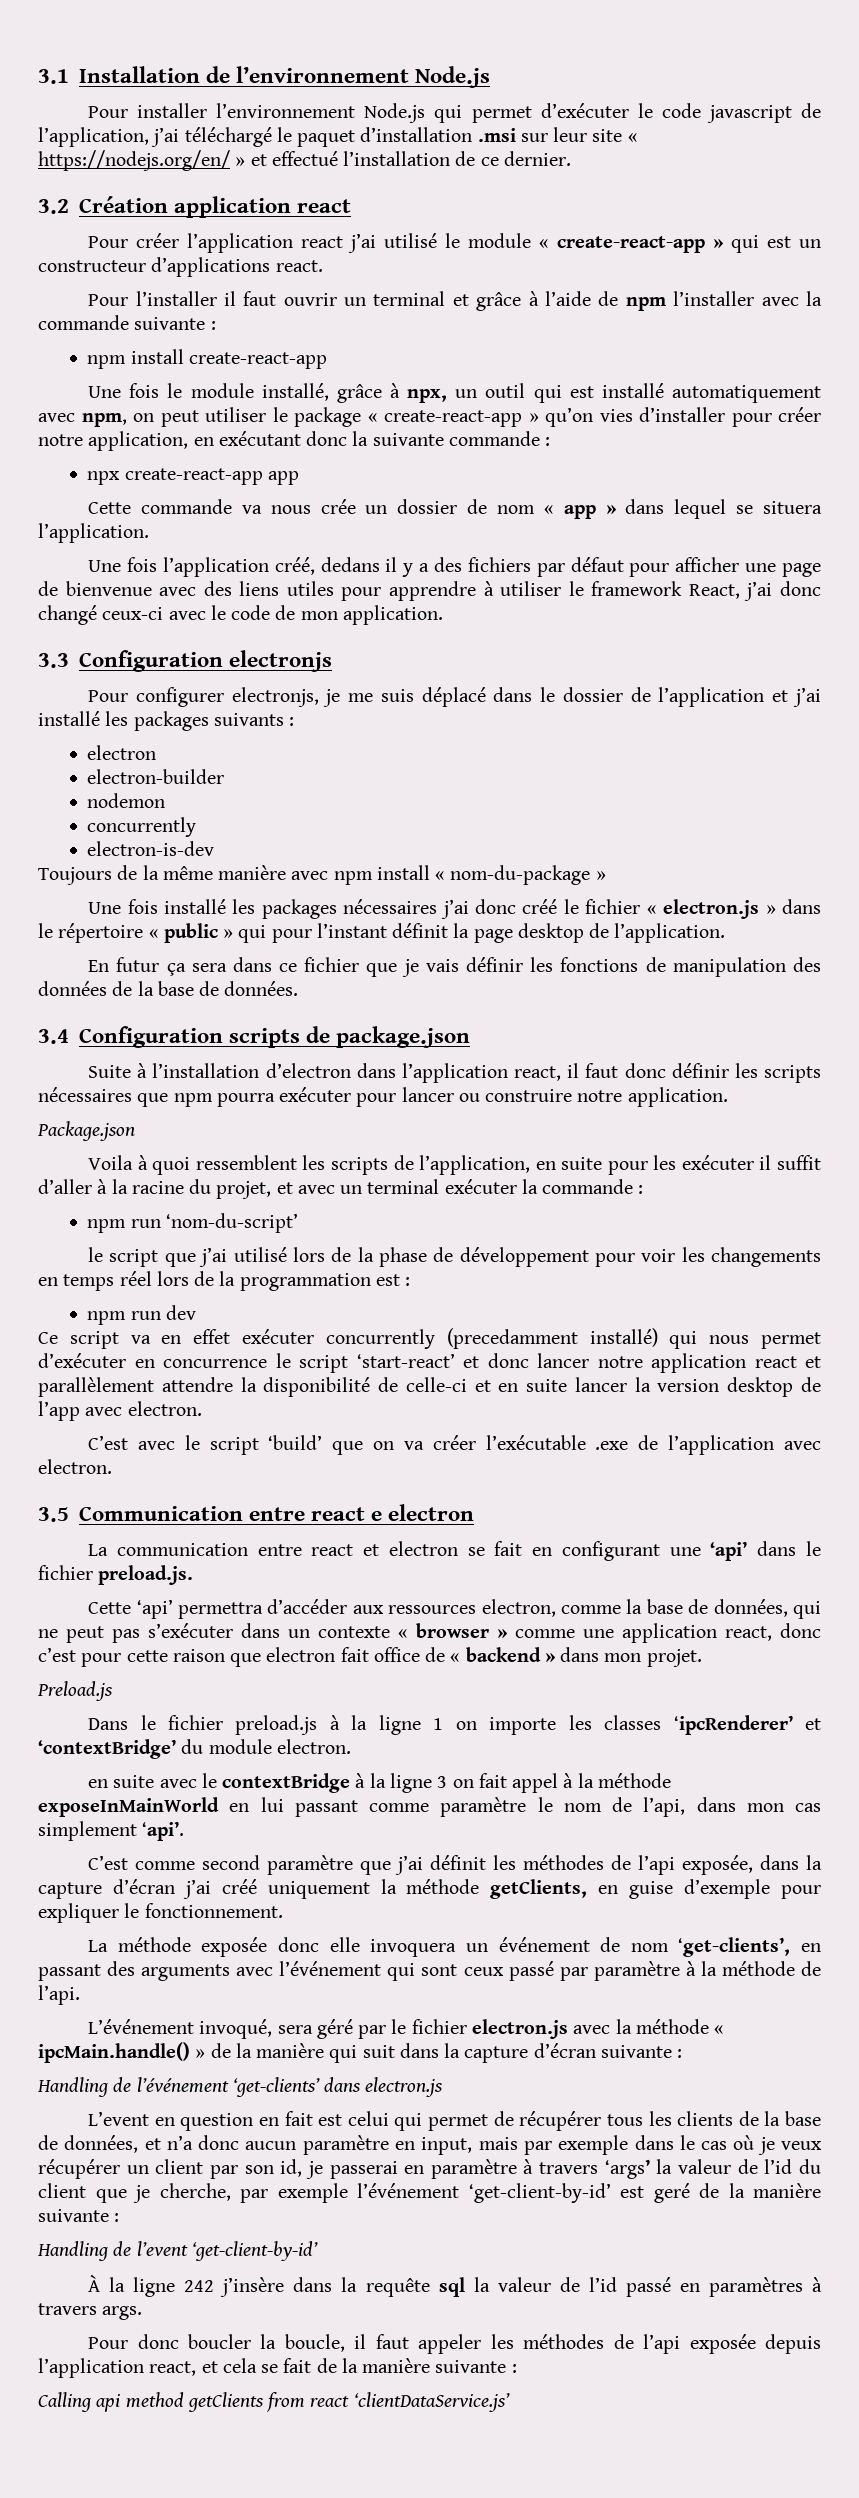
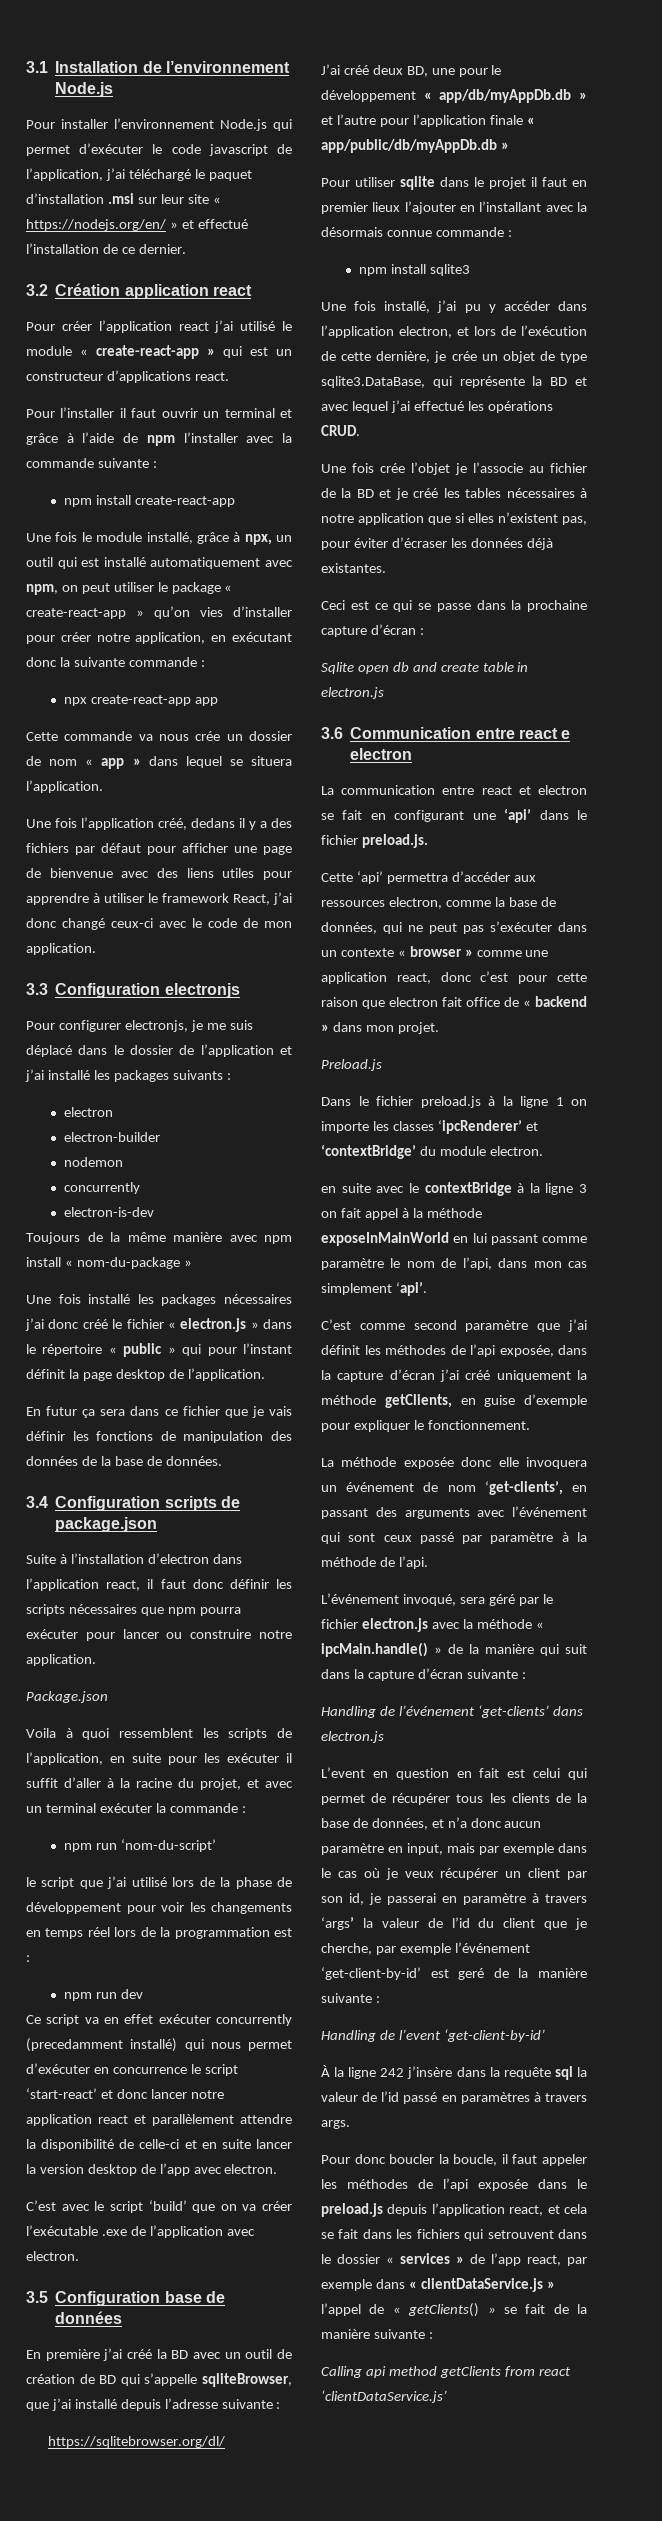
(69, 1514) none -> [55,2291,225,2306] [55,2311,123,2324] [26,2348,292,2361] [26,2373,292,2387] [26,2398,281,2411] [47,2436,225,2448] [321,64,502,77] [321,89,587,103] [321,114,535,127] [321,139,509,153] [321,176,587,190] [321,201,587,214] [321,227,512,237] [358,264,470,276] [321,300,587,313] [321,325,587,338] [321,351,587,363] [321,376,587,388] [321,400,553,413] [321,425,360,436] [321,462,587,475] [321,488,587,500] [321,512,587,525] [321,537,553,550] [321,563,386,573] [321,600,587,612] [321,624,424,637] [321,662,529,674] [321,687,384,699] [321,727,343,739] Configuration base de données // En première j’ai créé la BD avec un outil de création de BD qui s’appelle sqliteBrowser, que j’ai installé depuis l’adresse suivante : // https://sqlitebrowser.org/dl/ // J’ai créé deux BD, une pour le développement « app/db/myAppDb.db » et l’autre pour l’application finale « app/public/db/myAppDb.db » // Pour utiliser sqlite dans le projet il faut en premier lieux l’ajouter en l’installant avec la désormais connue commande : // npm install sqlite3 // Une fois installé, j’ai pu y accéder dans l’application electron, et lors de l’exécution de cette dernière, je crée un objet de type sqlite3.DataBase, qui représente la BD et avec lequel j’ai effectué les opérations CRUD. // Une fois crée l’objet je l’associe au fichier de la BD et je créé les tables nécessaires à notre application que si elles n’existent pas, pour éviter d’écraser les données déjà existantes. // Ceci est ce qui se passe dans la prochaine capture d’écran : // Sqlite open db and create table in electron.js // 3.6
(756, 2344) none -> [538,2179,587,2189] [321,2203,383,2217] dans le preload.js
(312, 2365) none -> [362,2229,587,2241] [321,2253,587,2266] [321,2278,555,2292] [321,2303,546,2317] dans les fichiers qui setrouvent dans le dossier « services » de l’app react, par exemple dans « clientDataService.js » l’appel de « getClients() » se fait

